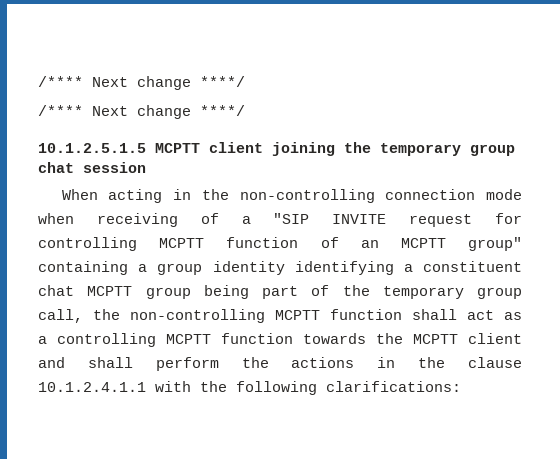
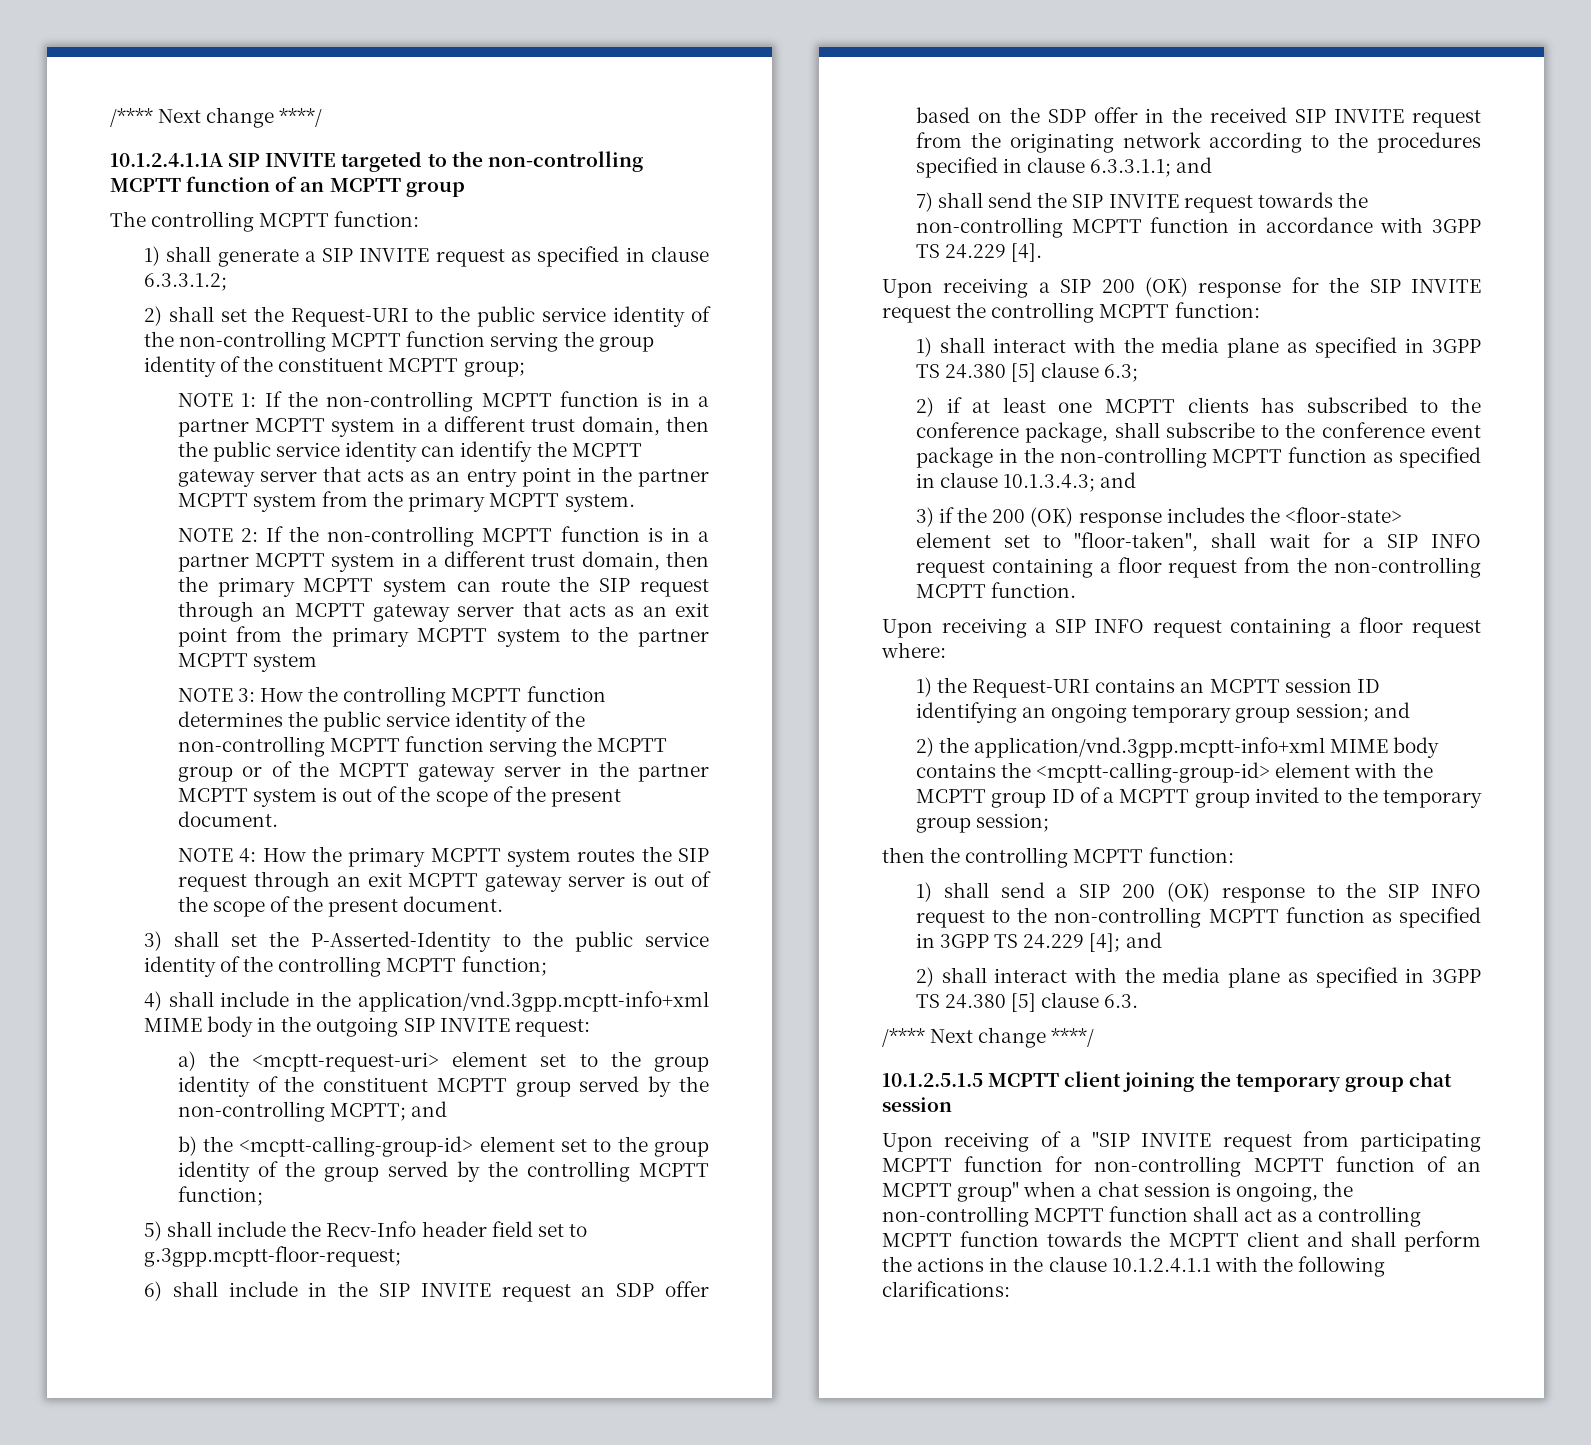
[38,76,245,90] /**** Next change ****/ -> [110,107,323,128] [110,151,643,172] [110,176,465,197] [110,211,420,232] [143,246,710,267] [143,273,227,291] [143,306,711,327] [143,331,654,352] [143,356,525,377] [177,391,710,412] [177,416,709,437] [177,441,642,462] [177,466,709,487] [177,491,635,512] [177,526,709,547] [177,551,709,572] [177,576,709,597] [177,601,709,622] [177,626,709,647] [177,653,317,672] [177,686,606,707] [177,711,585,732] [177,736,668,757] [177,761,710,782] [177,786,621,807] [177,811,278,827] [177,846,709,867] [177,871,712,892] [177,896,504,917] [143,931,709,952] [143,956,547,977] [143,991,709,1012] [143,1016,590,1037] [177,1051,709,1072] [177,1076,709,1097] [177,1101,448,1122] [177,1136,709,1157] [177,1161,709,1182] [177,1186,263,1206] [143,1221,587,1241] [143,1246,401,1267] [143,1281,710,1302] [915,107,1481,128] [915,132,1481,153] [915,157,1213,178] [915,192,1368,213] [915,217,1481,238] [915,243,1043,262] [882,277,1481,298] [882,302,1260,323] [915,337,1481,358] [915,362,1139,382] [915,397,1481,417] [915,422,1481,443] [915,447,1481,468] [915,472,1137,492] [915,507,1402,528] [915,532,1481,552] [915,557,1481,578] [915,582,1077,598] [882,617,1481,638] [881,642,946,658] [915,677,1380,698] [915,702,1410,723] [915,737,1440,758] [915,762,1433,783] [915,787,1482,808] [915,813,1050,833] [882,847,1234,868] [915,882,1481,903] [915,907,1481,928] [915,932,1162,952] [915,967,1481,988] [915,992,1139,1012] /**** Next change ****/ // 10.1.2.4.1.1A SIP INVITE targeted to the non-controlling MCPTT function of an MCPTT group // The controlling MCPTT function: // 1) shall generate a SIP INVITE request as specified in clause 6.3.3.1.2; // 2) shall set the Request-URI to the public service identity of the non-controlling MCPTT function serving the group identity of the constituent MCPTT group; // NOTE 1: If the non-controlling MCPTT function is in a partner MCPTT system in a different trust domain, then the public service identity can identify the MCPTT gateway server that acts as an entry point in the partner MCPTT system from the primary MCPTT system. // NOTE 2: If the non-controlling MCPTT function is in a partner MCPTT system in a different trust domain, then the primary MCPTT system can route the SIP request through an MCPTT gateway server that acts as an exit point from the primary MCPTT system to the partner MCPTT system // NOTE 3: How the controlling MCPTT function determines the public service identity of the non-controlling MCPTT function serving the MCPTT group or of the MCPTT gateway server in the partner MCPTT system is out of the scope of the present document. // NOTE 4: How the primary MCPTT system routes the SIP request through an exit MCPTT gateway server is out of the scope of the present document. // 3) shall set the P-Asserted-Identity to the public service identity of the controlling MCPTT function; // 4) shall include in the application/vnd.3gpp.mcptt-info+xml MIME body in the outgoing SIP INVITE request: // a) the <mcptt-request-uri> element set to the group identity of the constituent MCPTT group served by the non-controlling MCPTT; and // b) the <mcptt-calling-group-id> element set to the group identity of the group served by the controlling MCPTT function; // 5) shall include the Recv-Info header field set to g.3gpp.mcptt-floor-request; // 6) shall include in the SIP INVITE request an SDP offer based on the SDP offer in the received SIP INVITE request from the originating network according to the procedures specified in clause 6.3.3.1.1; and // 7) shall send the SIP INVITE request towards the non-controlling MCPTT function in accordance with 3GPP TS 24.229 [4]. // Upon receiving a SIP 200 (OK) response for the SIP INVITE request the controlling MCPTT function: // 1) shall interact with the media plane as specified in 3GPP TS 24.380 [5] clause 6.3; // 2) if at least one MCPTT clients has subscribed to the conference package, shall subscribe to the conference event package in the non-controlling MCPTT function as specified in clause 10.1.3.4.3; and // 3) if the 200 (OK) response includes the <floor-state> element set to "floor-taken", shall wait for a SIP INFO request containing a floor request from the non-controlling MCPTT function. // Upon receiving a SIP INFO request containing a floor request where: // 1) the Request-URI contains an MCPTT session ID identifying an ongoing temporary group session; and // 2) the application/vnd.3gpp.mcptt-info+xml MIME body contains the <mcptt-calling-group-id> element with the MCPTT group ID of a MCPTT group invited to the temporary group session; // then the controlling MCPTT function: // 1) shall send a SIP 200 (OK) response to the SIP INFO request to the non-controlling MCPTT function as specified in 3GPP TS 24.229 [4]; and // 2) shall interact with the media plane as specified in 3GPP TS 24.380 [5] clause 6.3.
[61,189,522,203] [38,213,74,224] When acting in the non-controlling connection mode when -> [882,1133,933,1152] Upon
[494,213,522,224] [38,237,137,251] for controlling -> [1302,1131,1481,1152] [882,1156,1242,1177] from participating MCPTT function for non-controlling
[38,261,522,275] [38,285,522,299] [38,309,83,323] containing a group identity identifying a constituent chat MCPTT group being part of the temporary group call, -> [1023,1181,1318,1202] when a chat session is ongoing,

